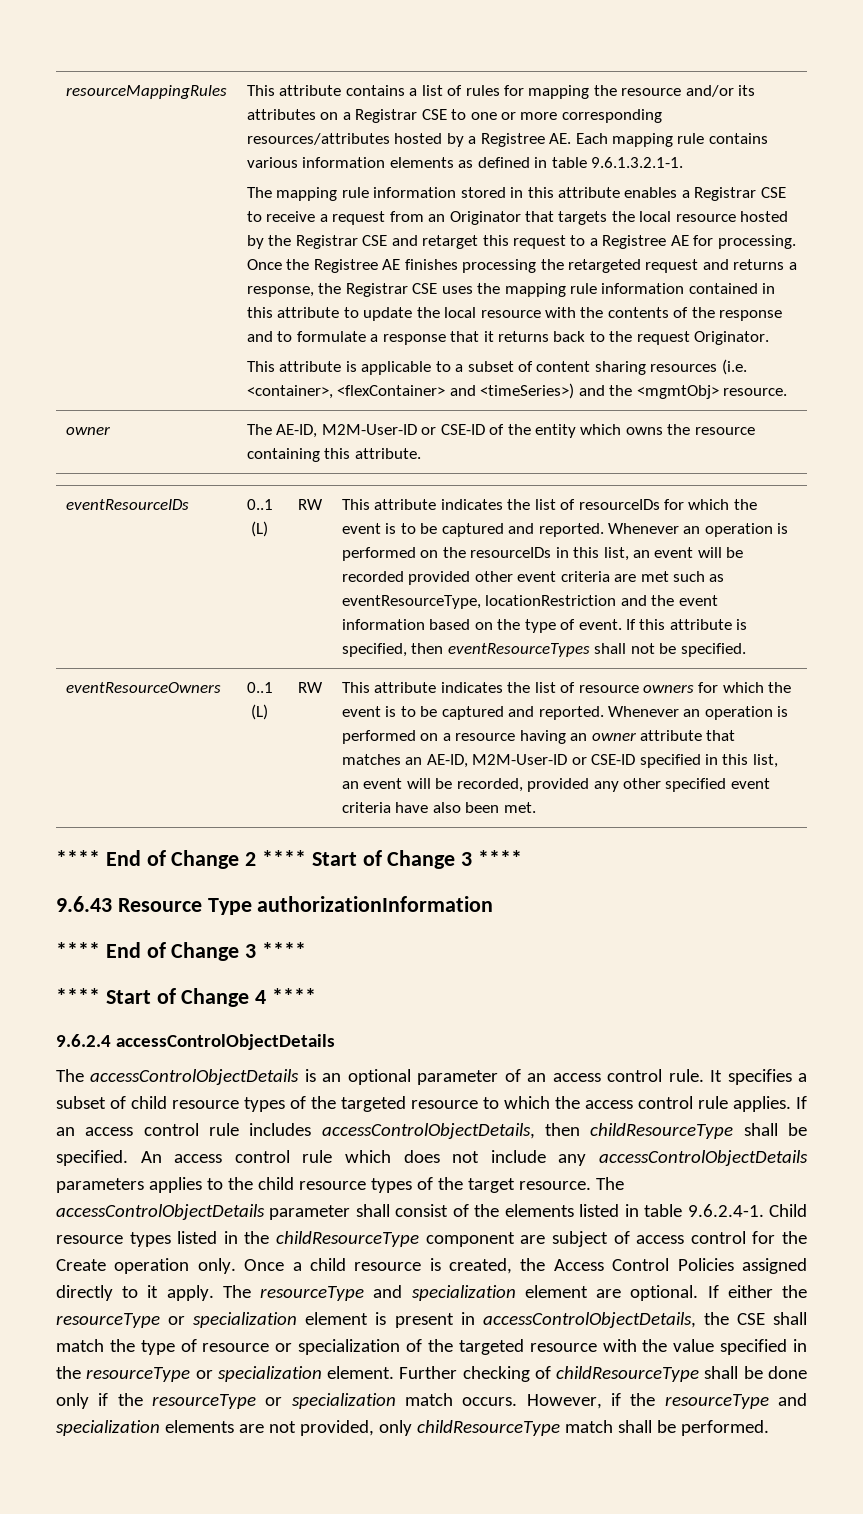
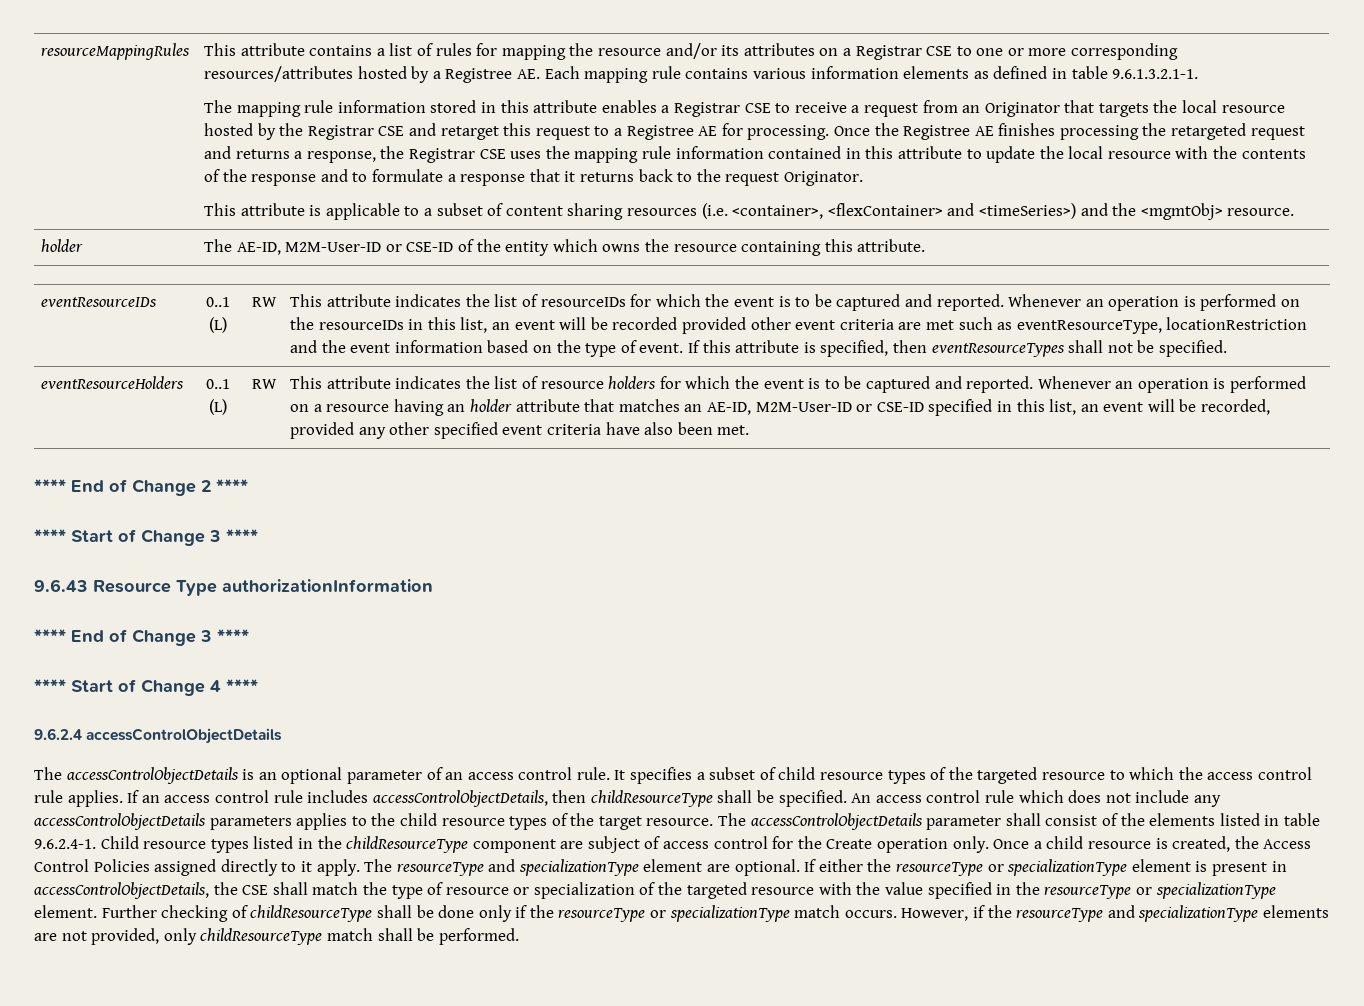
[65,426,110,435] owner -> [41,239,84,252] holder
[65,682,221,693] eventResourceOwners -> [41,376,185,389] eventResourceHolders
[642,684,694,693] owners -> [608,376,657,389] holders
[591,732,636,741] owner -> [470,399,513,412] holder
(307, 858) none -> [34,529,66,542] // ****
[411,1285,516,1301] specialization -> [518,859,639,876] specializationType
[193,1312,298,1328] specialization -> [1007,859,1128,876] specializationType
[217,1366,322,1382] specialization -> [1155,882,1276,899] specializationType
[291,1393,396,1409] specialization -> [669,905,790,922] specializationType
[56,1420,160,1436] specialization -> [1138,905,1259,922] specializationType

